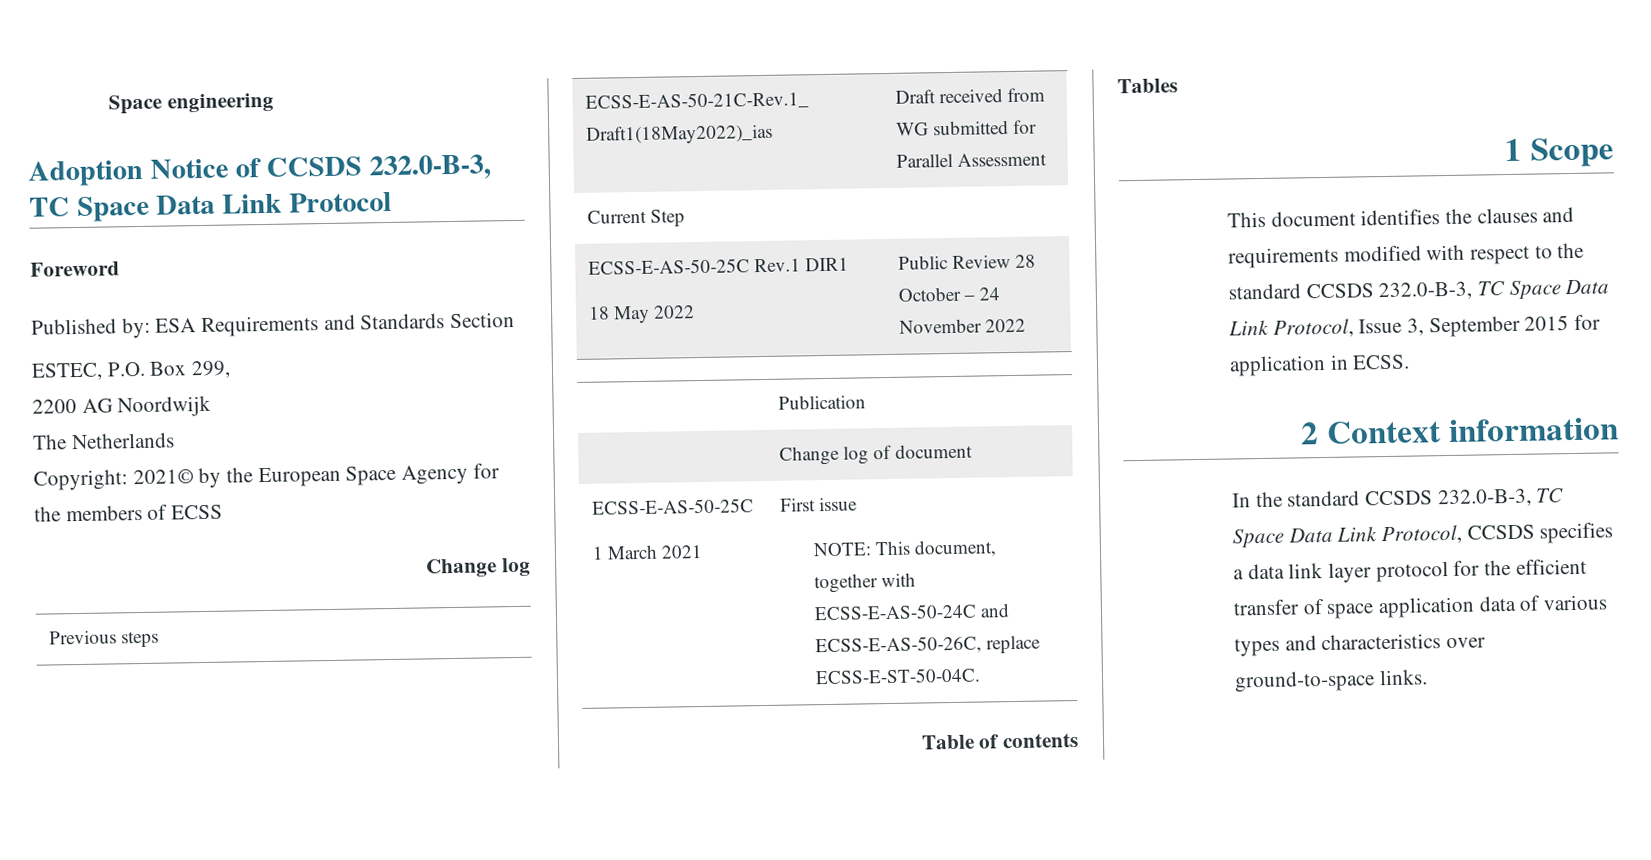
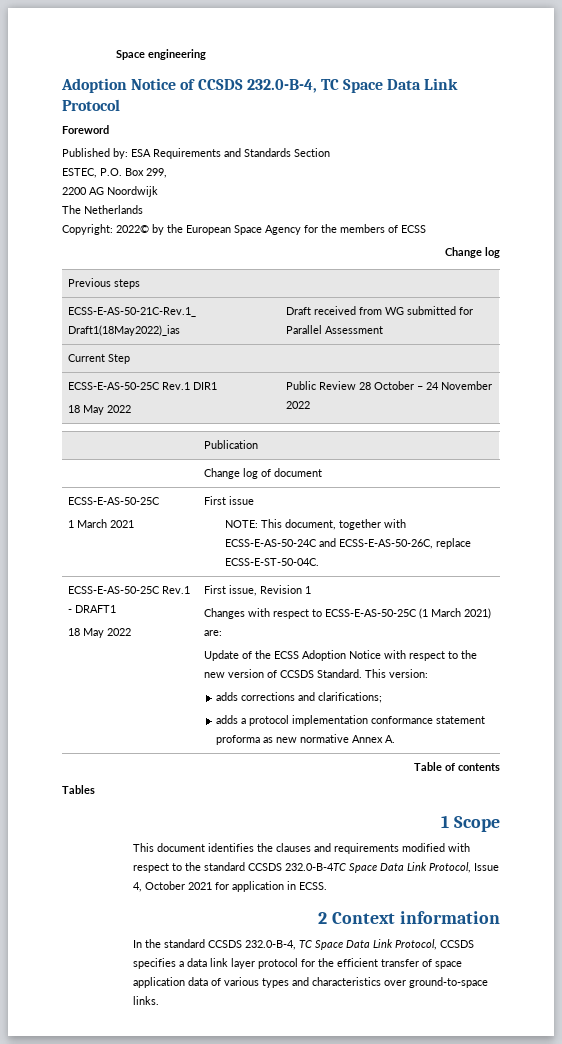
[368,154,491,181] 232.0-B-3, -> [246,79,317,93] 232.0-B-4,
[132,469,194,485] 2021© -> [116,225,149,233] 2022©
(981, 676) none -> [67,586,190,594] [67,605,116,613] [67,628,131,638] [203,585,311,596] [203,608,491,619] [203,630,222,636] [203,650,477,661] [203,669,428,678] [215,692,382,703] [215,715,485,726] [215,734,395,745] // ECSS-E-AS-50-25C Rev.1 - DRAFT1 // 18 May 2022 | First issue, Revision 1 // Changes with respect to ECSS-E-AS-50-25C (1 March 2021) are: // Update of the ECSS Adoption Notice with respect to the new version of CCSDS Standard. This version: // adds corrections and clarifications; // adds a protocol implementation conformance statement proforma as new normative Annex A.
[1378,281,1506,301] 232.0-B-3, TC -> [285,863,347,871] 232.0-B-4TC
[1407,315,1570,338] 3, September 2015 -> [133,881,213,892] 4, October 2021
[1437,488,1532,508] 232.0-B-3, -> [245,940,297,950] 232.0-B-4,

